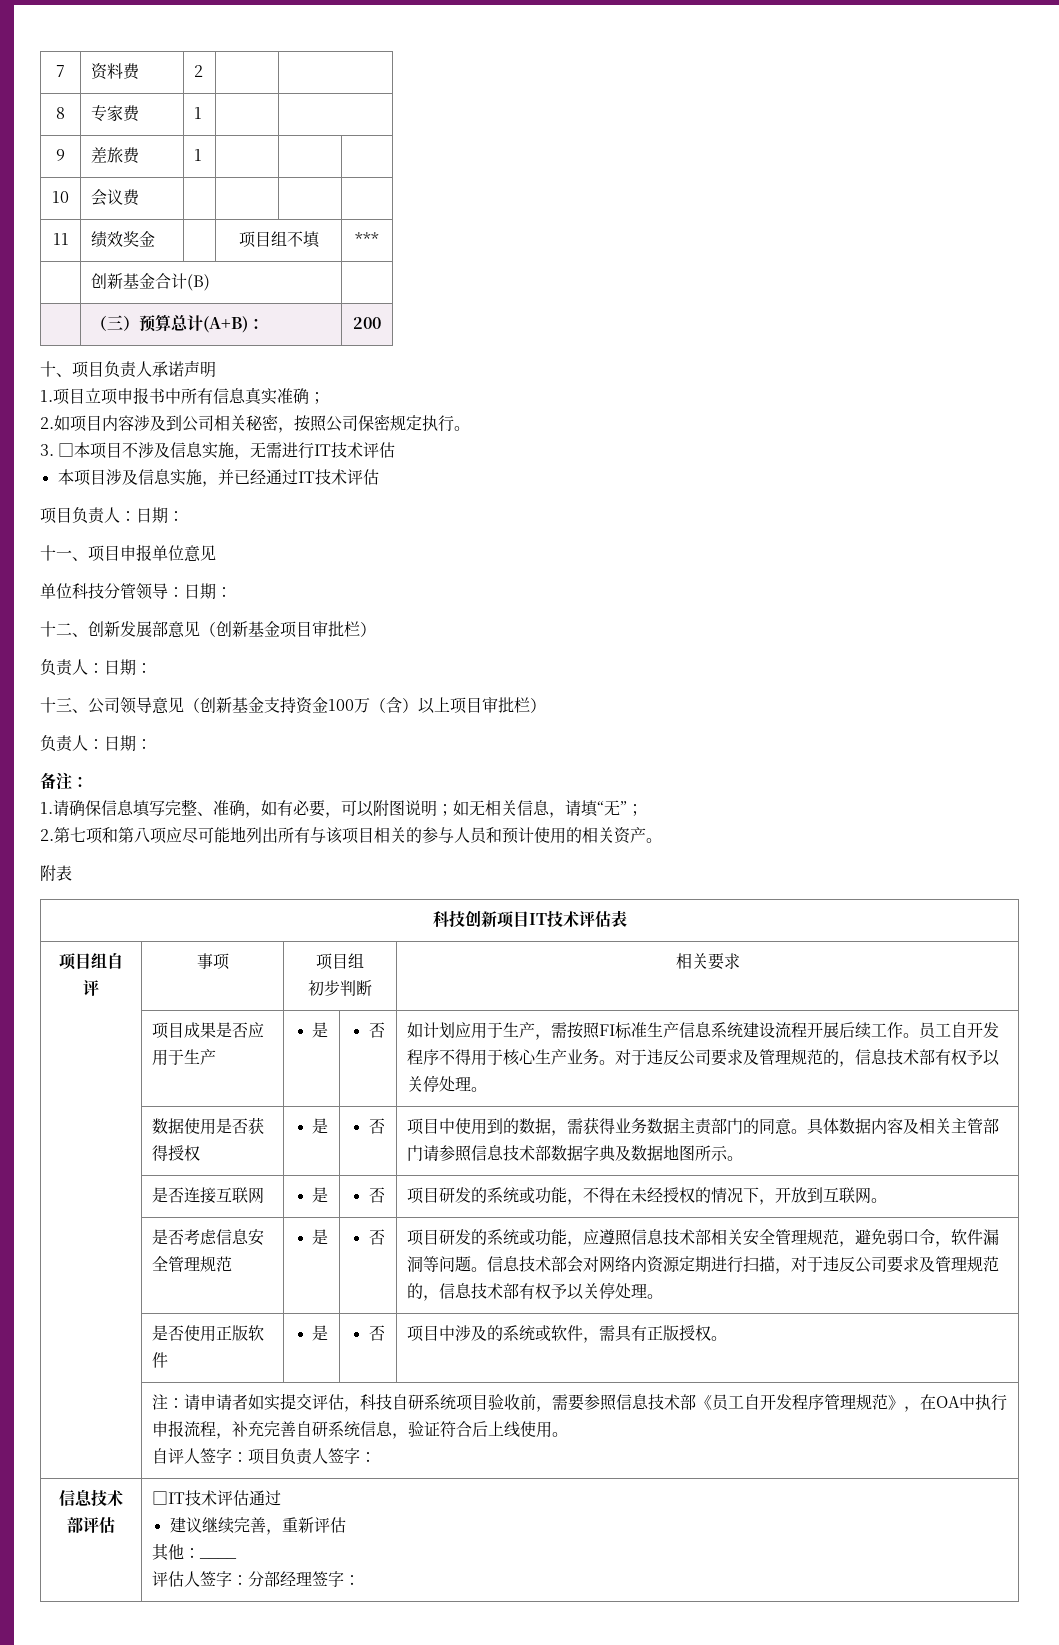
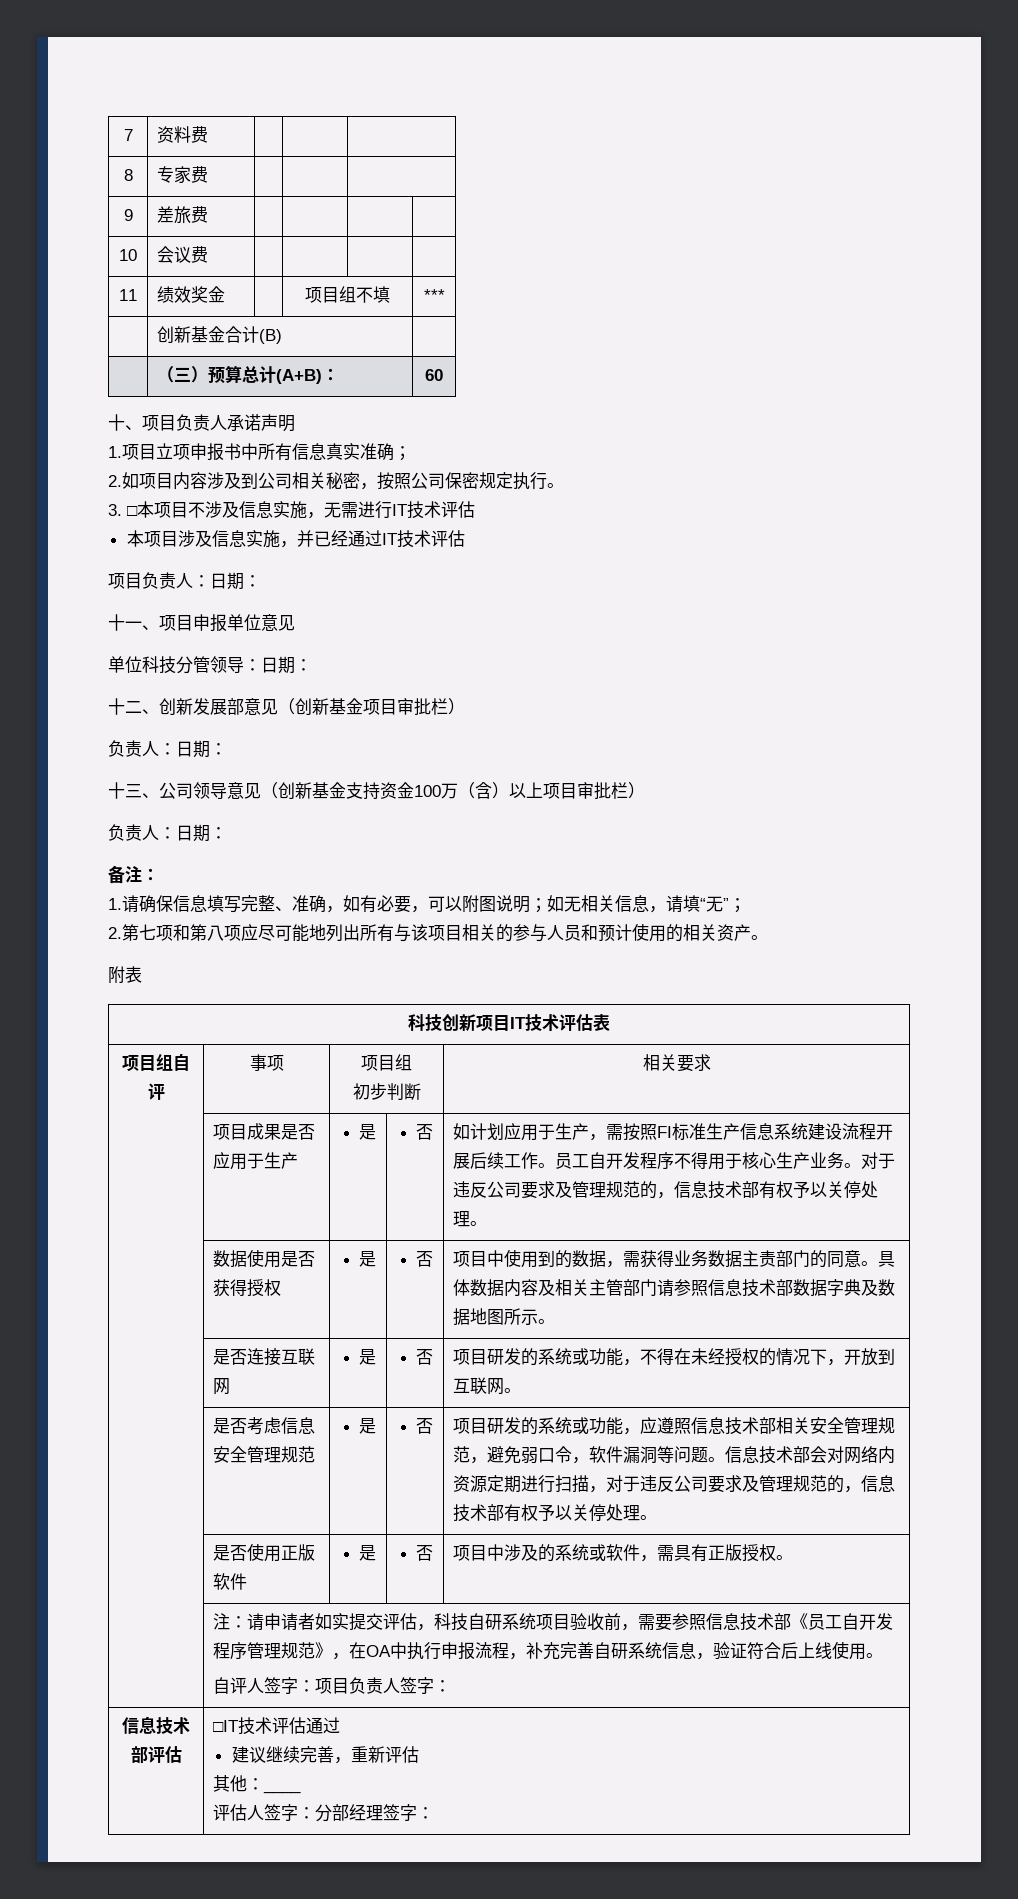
[194,65,204,77] 2 -> (209, 134) none
[194,107,203,119] 1 -> (209, 174) none
[194,149,203,161] 1 -> (209, 214) none
[353,317,381,329] 200 -> [425,369,443,381] 60

